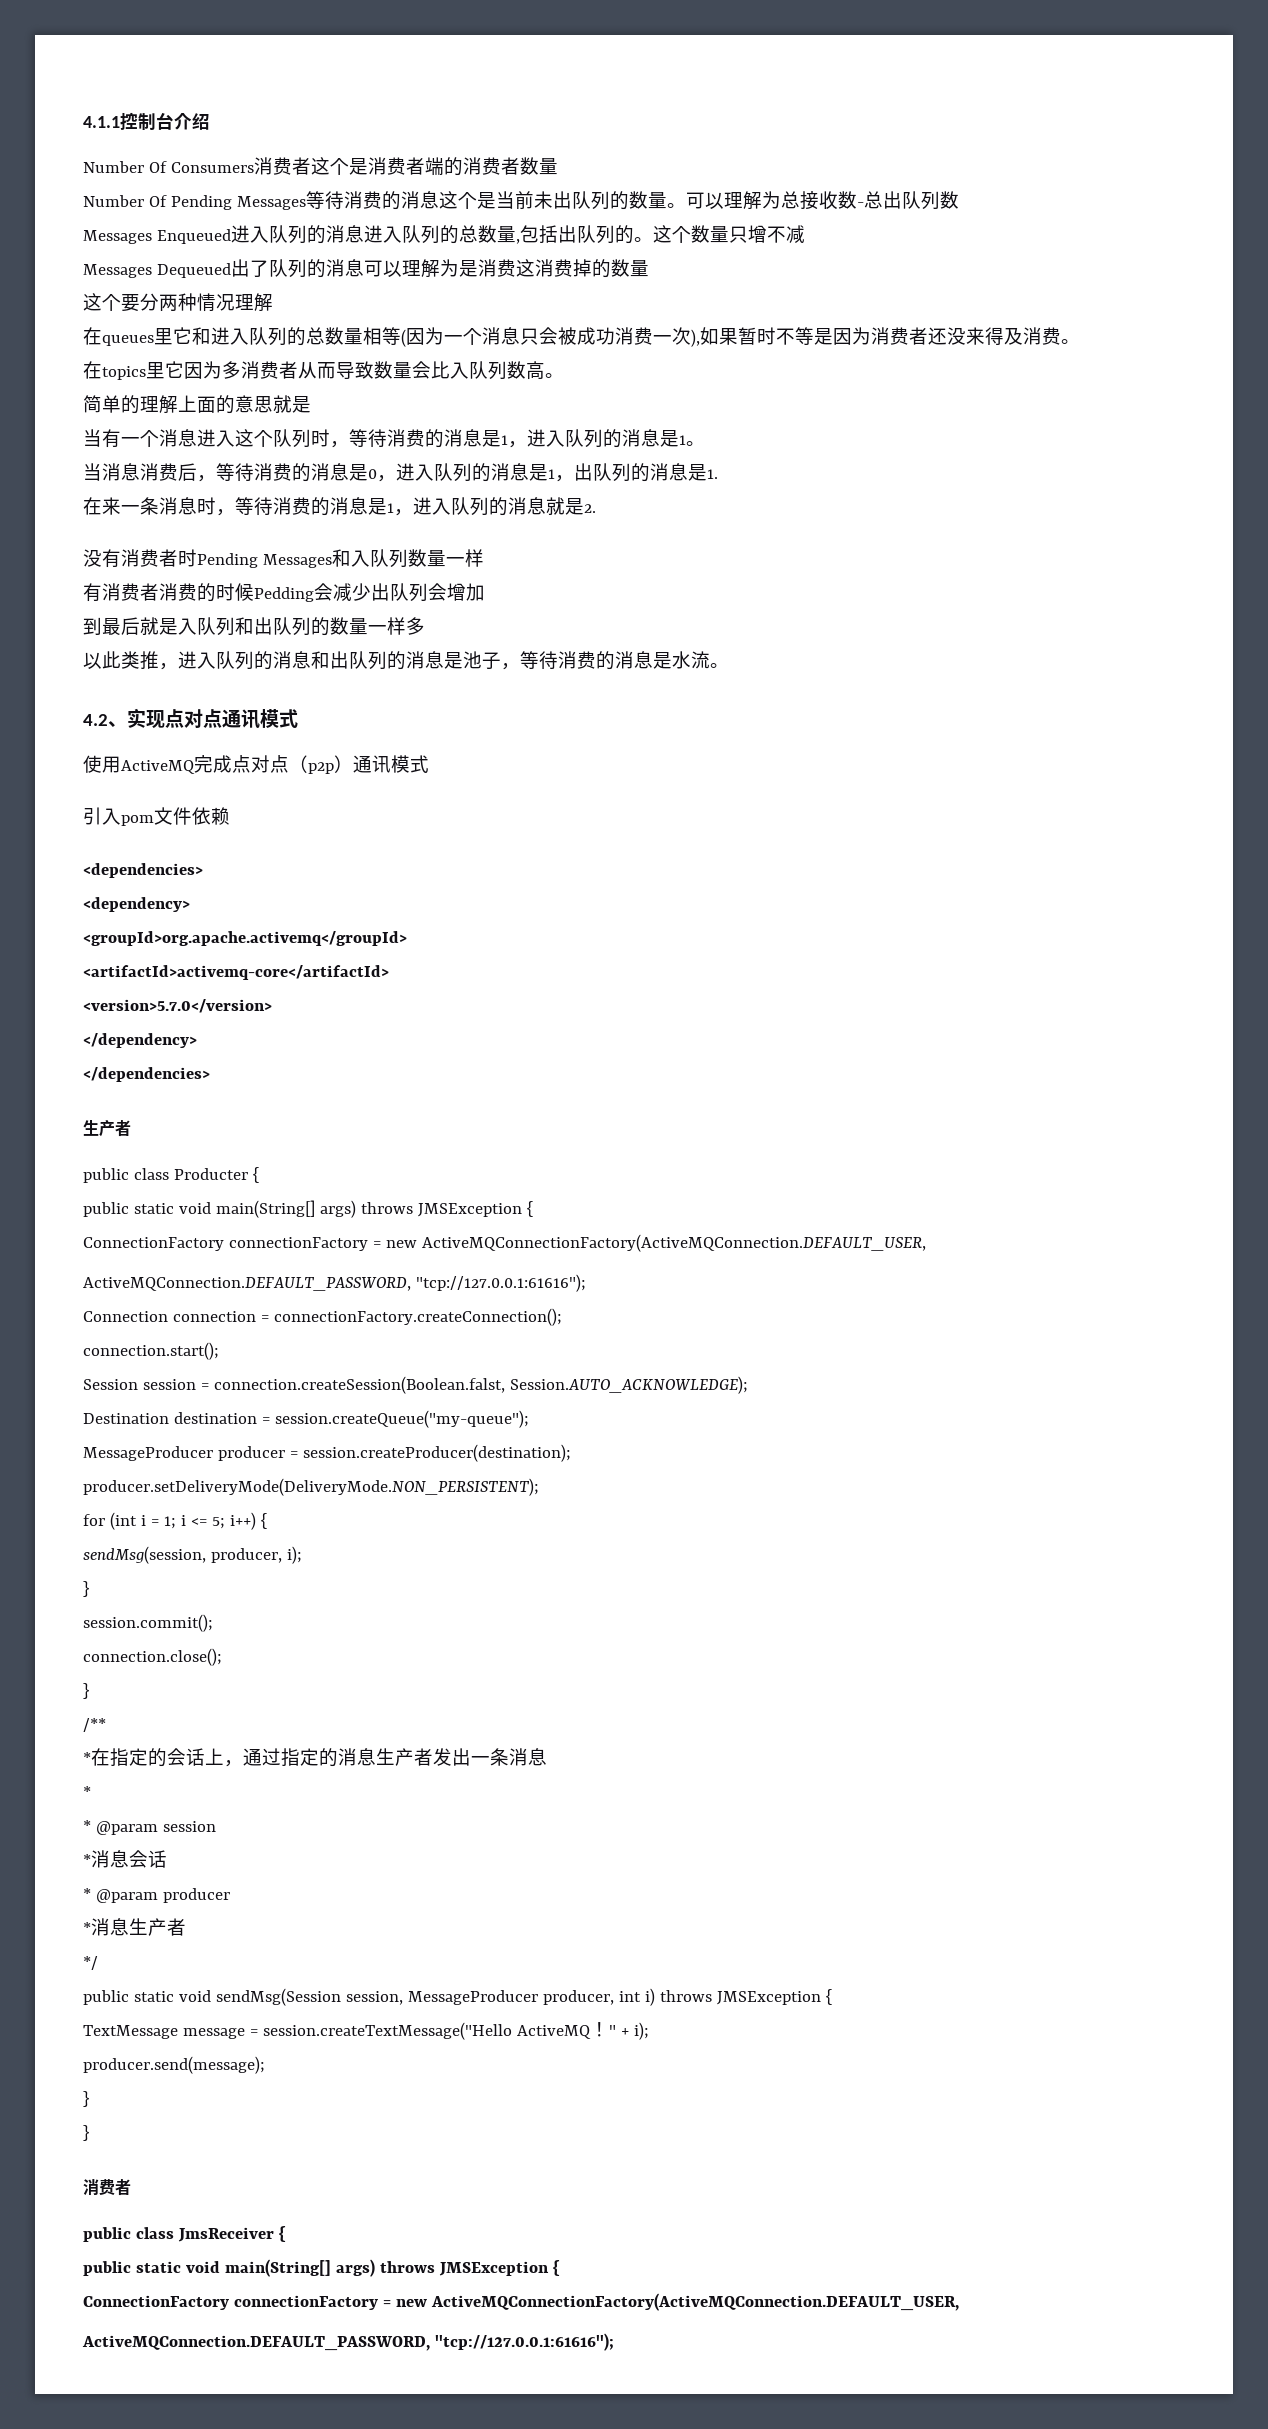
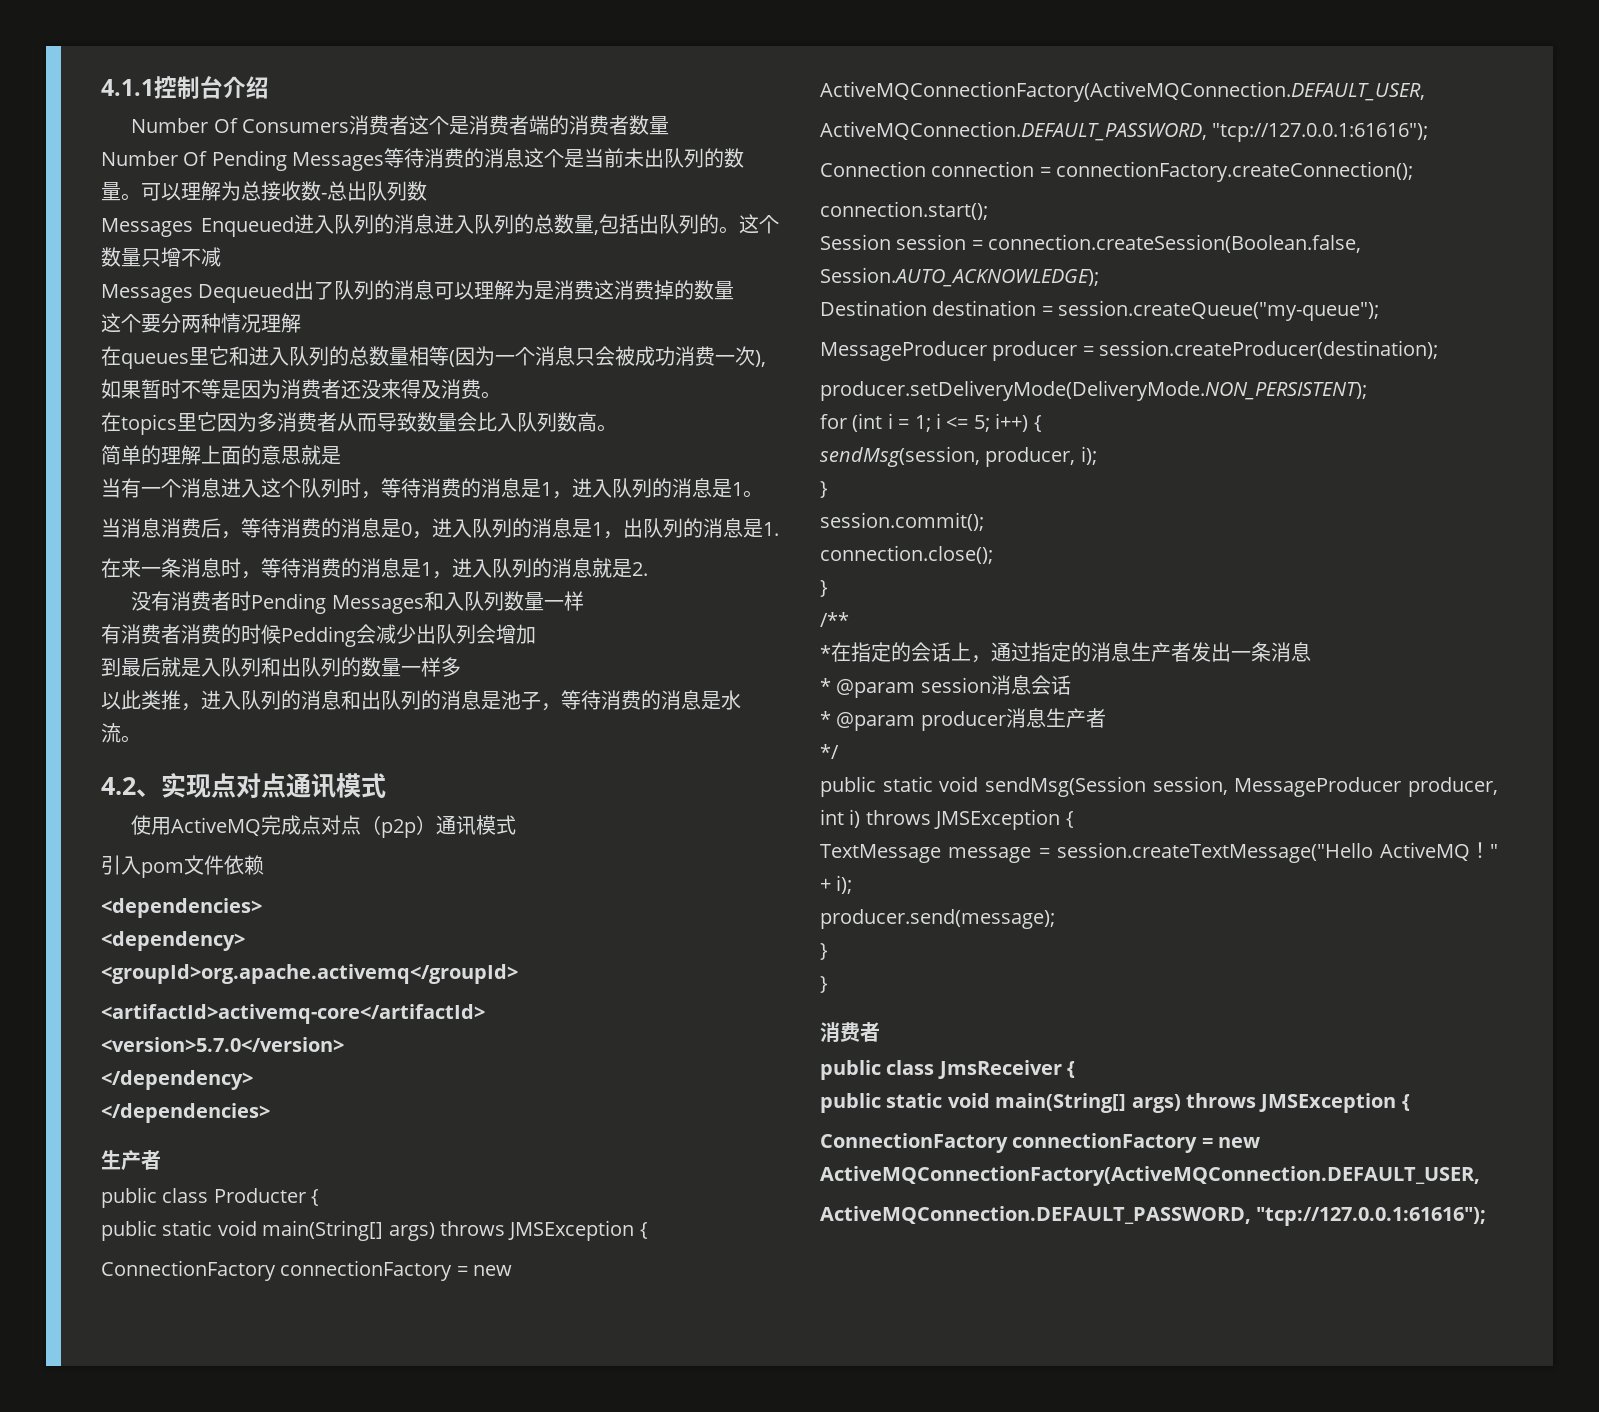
[213,1376,505,1394] connection.createSession(Boolean.falst, -> [988,234,1362,253] connection.createSession(Boolean.false,
[83,1820,91,1832] // * -> (831, 685) none
[83,1854,91,1866] // * -> (991, 685) none
[83,1922,91,1934] // * -> (1006, 721) none

